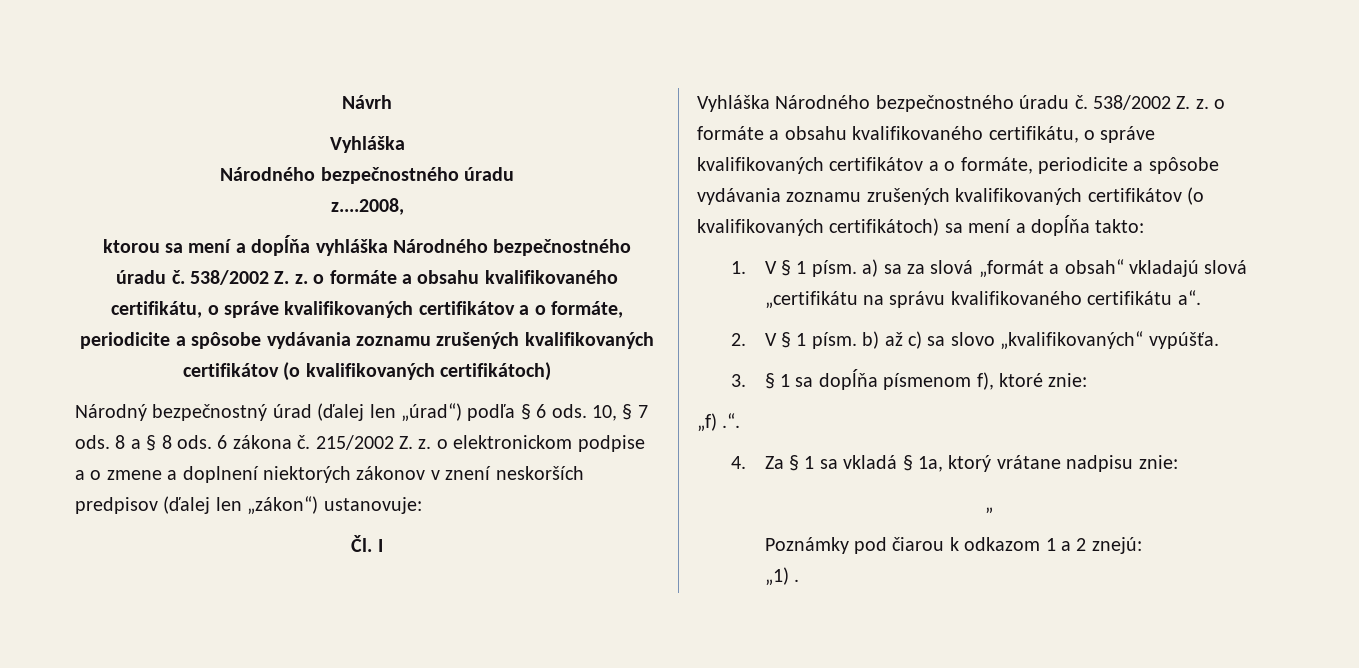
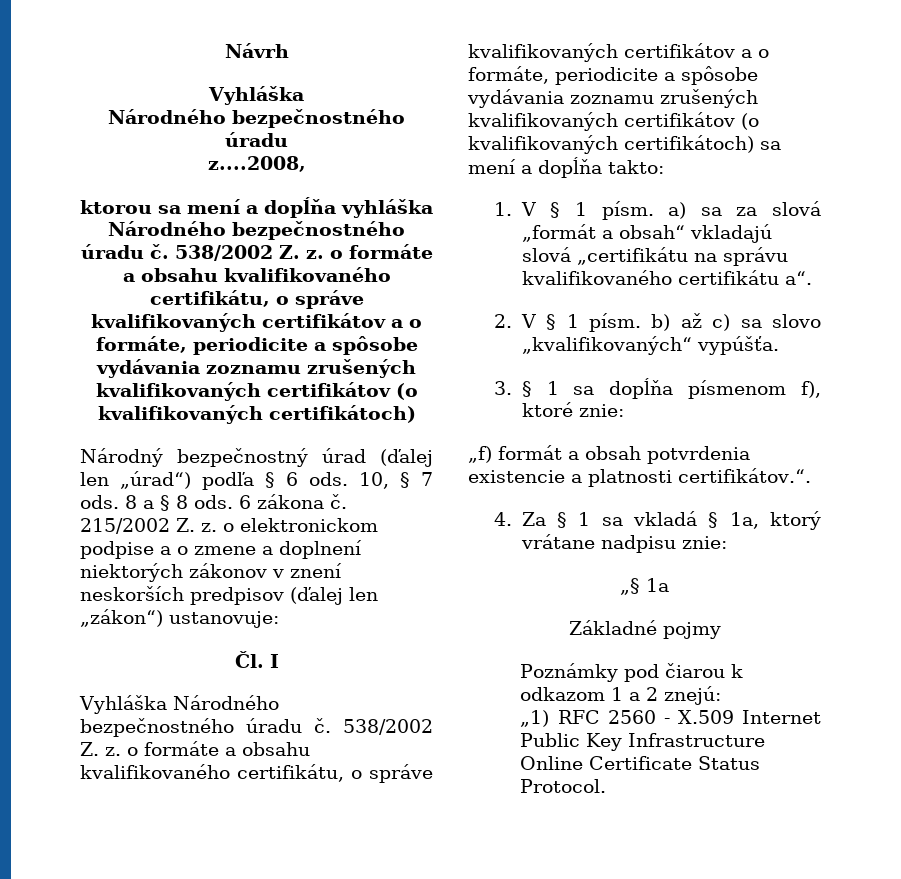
[722,413,741,428] .“. -> [498,445,750,464] [468,468,811,487] formát a obsah potvrdenia existencie a platnosti certifikátov.“.
[985,507,993,514] „ -> [620,578,669,595] [568,620,721,639] „§ 1a // Základné pojmy
[794,579,800,582] . -> [557,710,821,724] [520,733,766,751] [520,756,761,770] [520,779,607,793] RFC 2560 - X.509 Internet Public Key Infrastructure Online Certificate Status Protocol.

